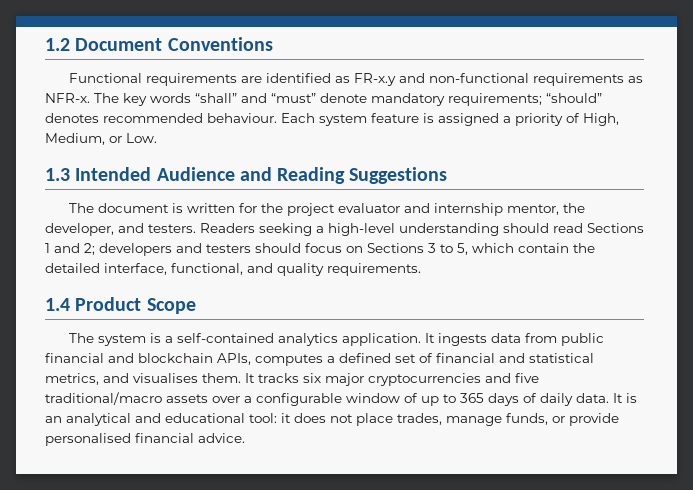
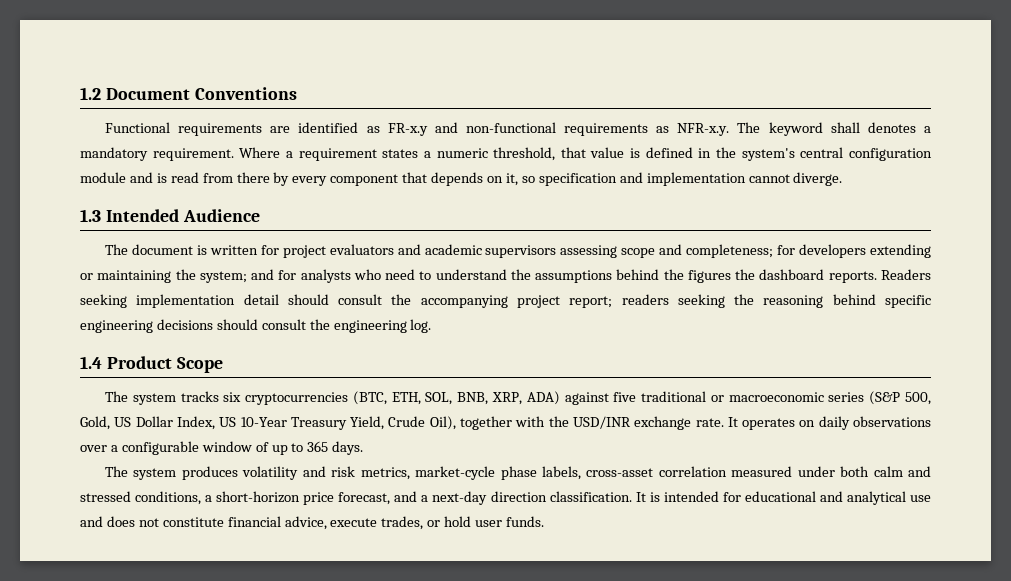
[45,93,602,106] [45,113,619,126] [45,133,157,145] NFR-x. The key words “shall” and “must” denote mandatory requirements; “should” denotes recommended behaviour. Each system feature is assigned a priority of High, Medium, or Low. -> [677,122,931,136] [80,147,932,161] [80,172,843,186] NFR-x.y. The keyword shall denotes a mandatory requirement. Where a requirement states a numeric threshold, that value is defined in the system's central configuration module and is read from there by every component that depends on it, so specification and implementation cannot diverge.
[239,167,448,184] and Reading Suggestions -> (260, 215) none
[261,203,586,216] [45,223,644,236] [45,243,595,256] [45,263,421,276] the project evaluator and internship mentor, the developer, and testers. Readers seeking a high-level understanding should read Sections 1 and 2; developers and testers should focus on Sections 3 to 5, which contain the detailed interface, functional, and quality requirements. -> [282,244,932,258] [80,269,932,283] [80,294,932,308] [80,319,432,333] project evaluators and academic supervisors assessing scope and completeness; for developers extending or maintaining the system; and for analysts who need to understand the assumptions behind the figures the dashboard reports. Readers seeking implementation detail should consult the accompanying project report; readers seeking the reasoning behind specific engineering decisions should consult the engineering log.
[150,333,605,346] [45,353,594,366] [45,373,539,386] [45,392,208,405] is a self-contained analytics application. It ingests data from public financial and blockchain APIs, computes a defined set of financial and statistical metrics, and visualises them. It tracks six major cryptocurrencies and five traditional/macro assets -> [180,391,932,405] [80,416,931,430] tracks six cryptocurrencies (BTC, ETH, SOL, BNB, XRP, ADA) against five traditional or macroeconomic series (S&P 500, Gold, US Dollar Index, US 10-Year Treasury Yield, Crude Oil), together with the USD/INR exchange rate. It operates on daily observations
[488,393,637,406] [45,413,619,426] [45,433,245,446] days of daily data. It is an analytical and educational tool: it does not place trades, manage funds, or provide personalised financial advice. -> [332,441,364,455] [105,466,932,480] [80,491,931,505] [80,516,545,530] days. // The system produces volatility and risk metrics, market-cycle phase labels, cross-asset correlation measured under both calm and stressed conditions, a short-horizon price forecast, and a next-day direction classification. It is intended for educational and analytical use and does not constitute financial advice, execute trades, or hold user funds.

